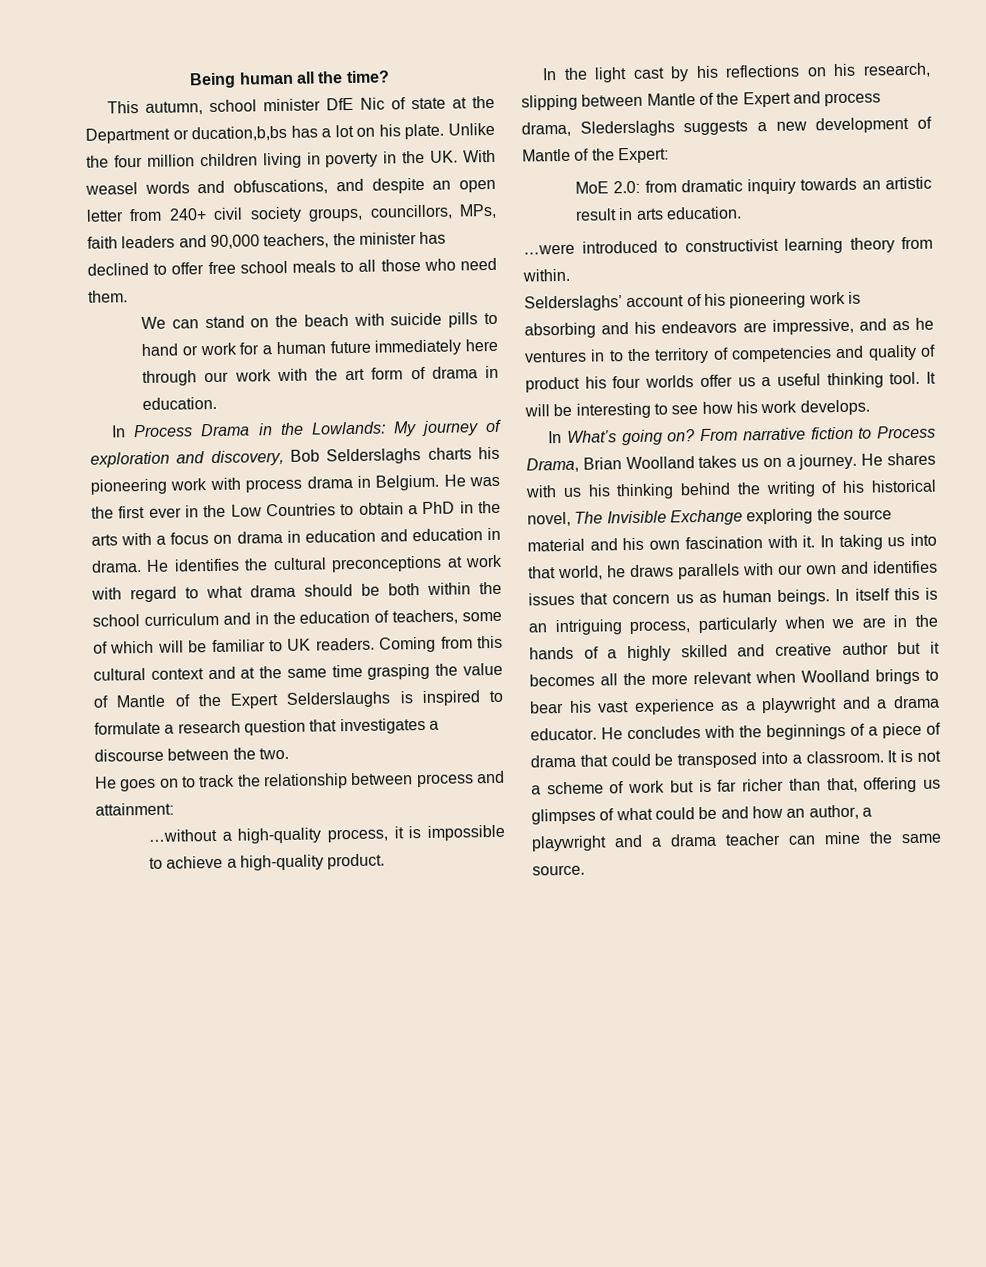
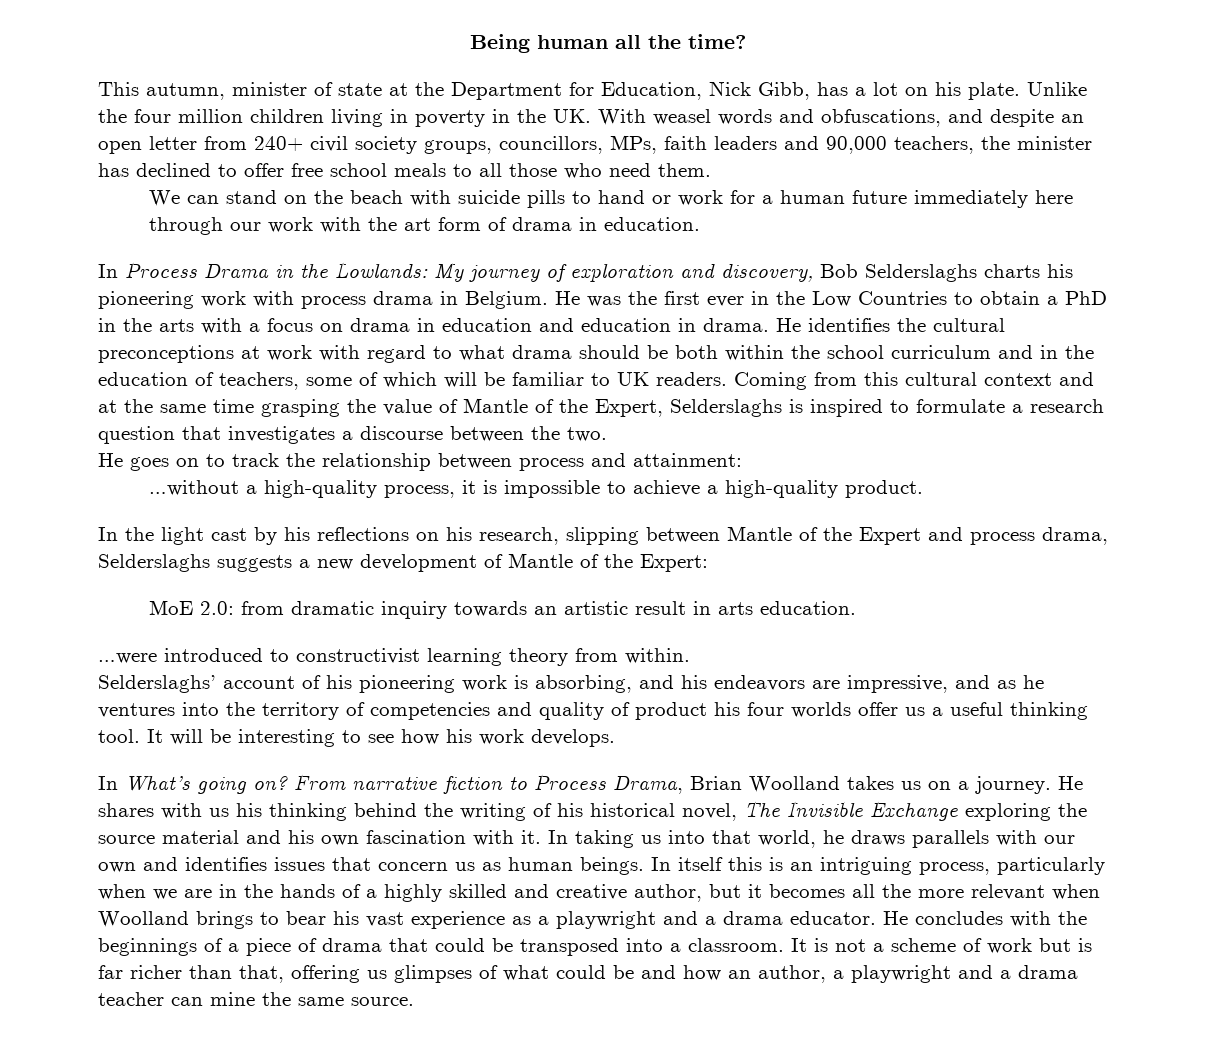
[209,97,386,113] school minister DfE Nic -> [232,82,307,96] minister
[172,125,288,142] or ducation,b,bs -> [569,81,810,100] for Education, Nick Gibb,
[230,691,392,709] Expert Selderslaughs -> [595,399,782,417] Expert, Selderslaghs
[579,120,675,137] Slederslaghs -> [98,554,210,572] Selderslaghs
[524,322,596,339] absorbing -> [535,675,632,693] absorbing,
[590,349,624,362] in to -> [182,702,219,716] into
[841,642,889,656] author -> [634,884,702,902] author,

